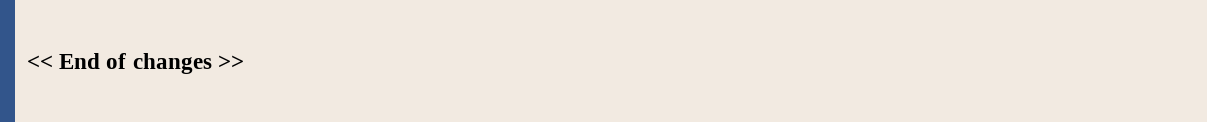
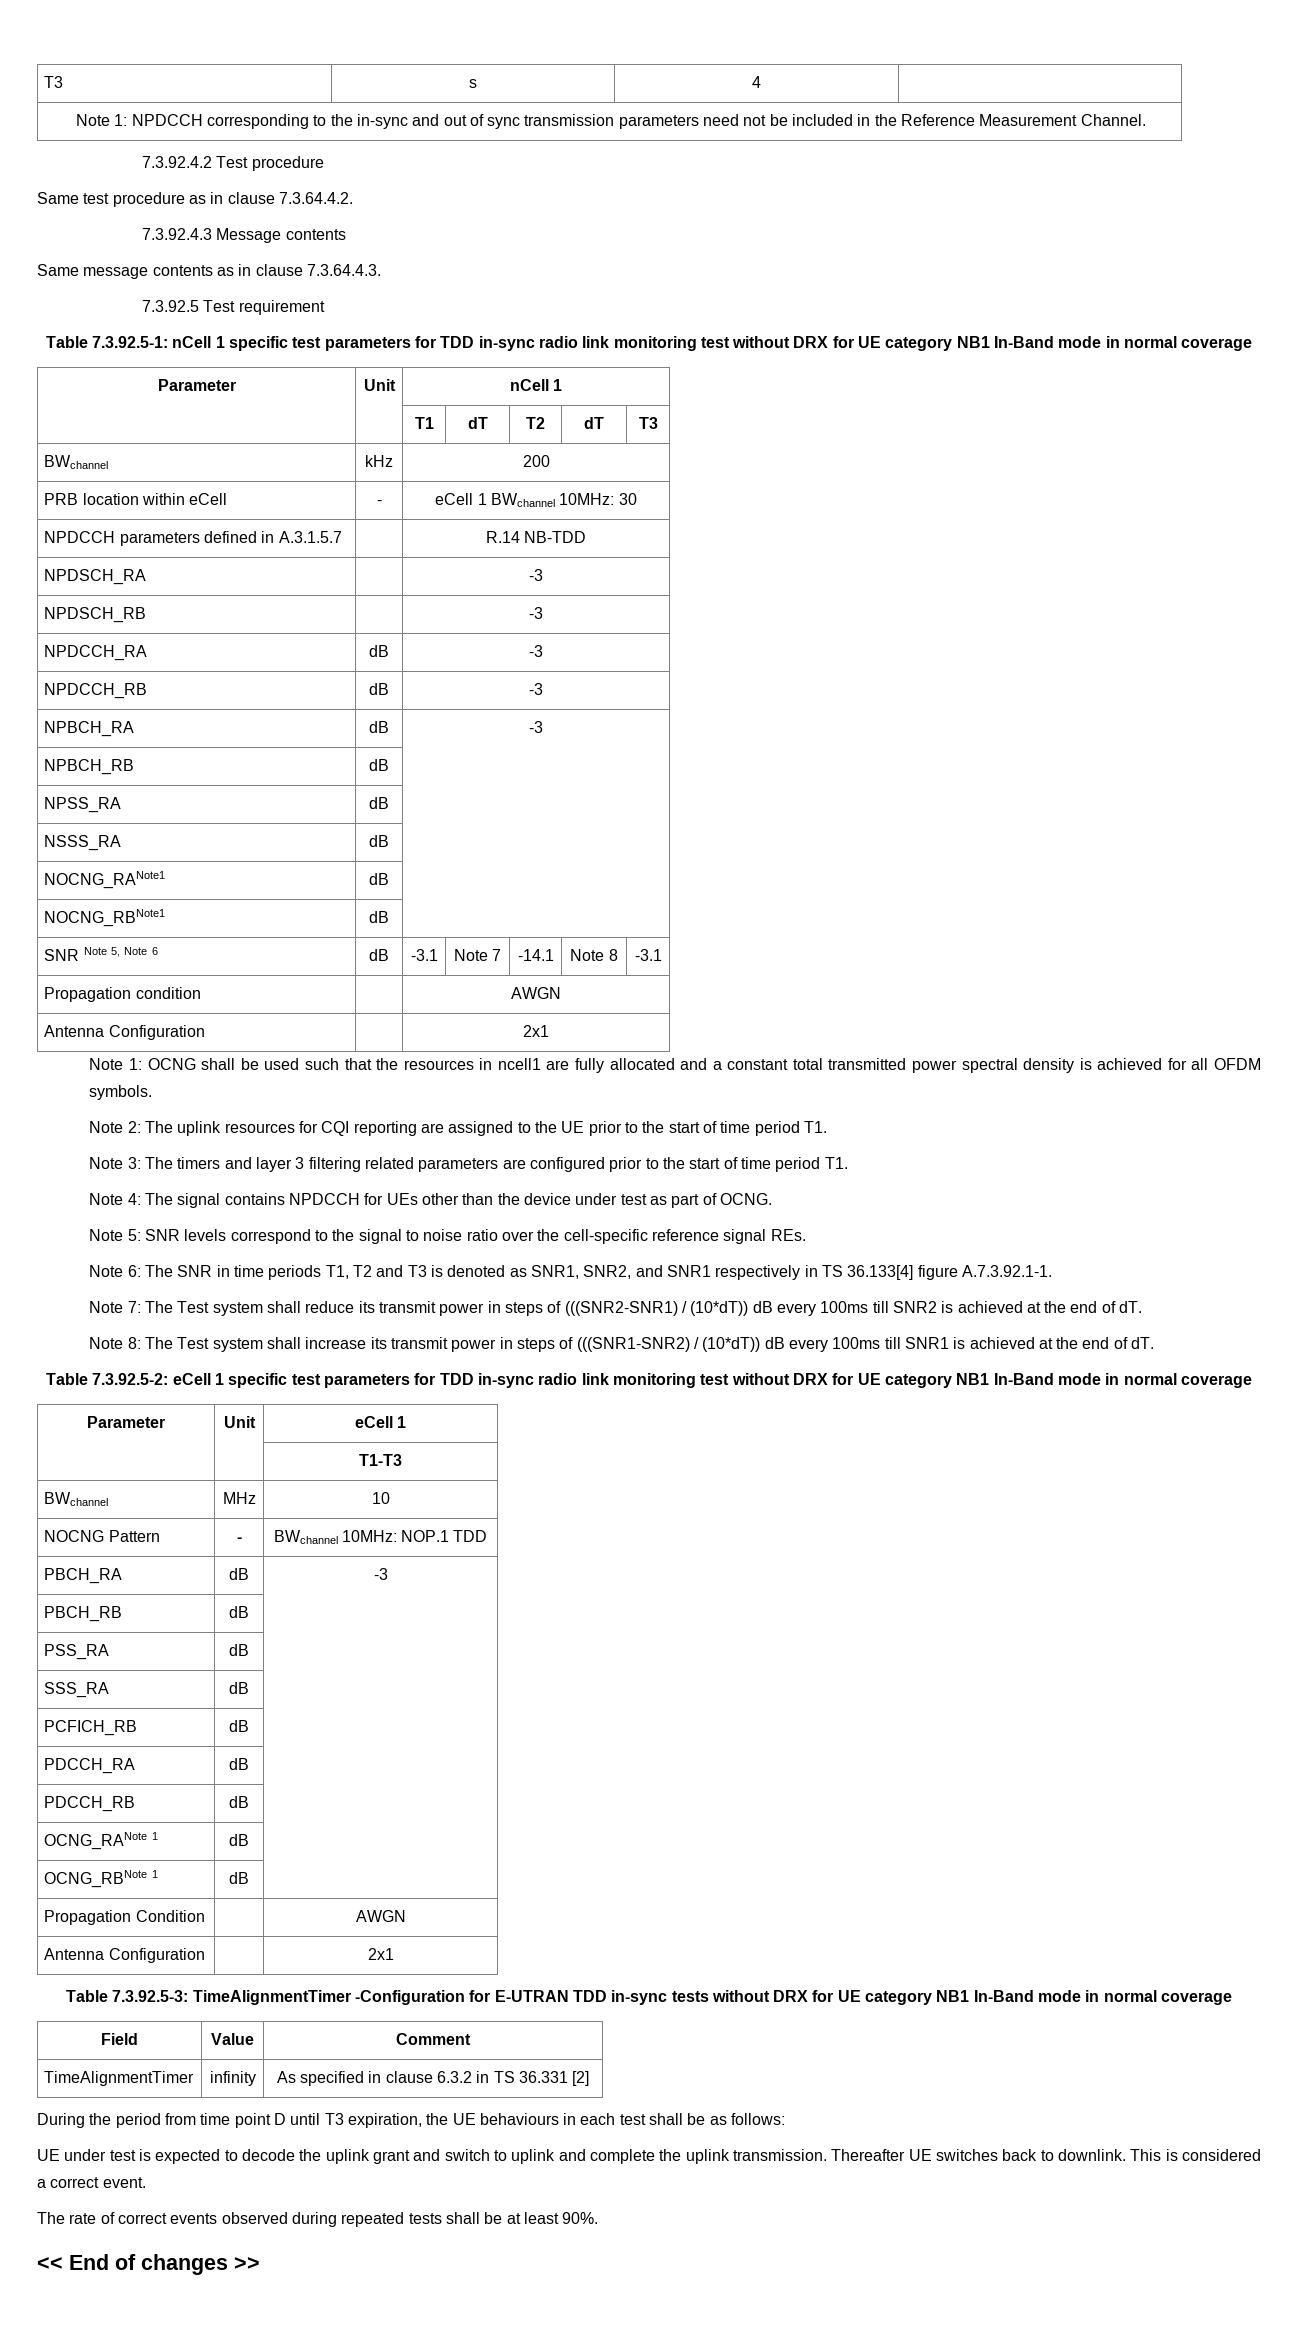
(27, 62) none -> [44,76,64,88] [469,79,478,88] [752,76,761,88] [75,114,1146,129] [141,156,324,171] [37,192,353,207] [141,228,346,243] [37,264,381,279] [141,300,325,315] [45,336,1253,351] [157,379,236,391] [363,379,396,391] [509,379,563,391] [414,417,434,429] [467,417,488,429] [526,417,545,429] [584,417,604,429] [638,417,658,429] [44,455,109,469] [365,455,393,467] [522,455,550,467] [44,493,228,505] [376,500,382,505] [435,493,637,507] [44,531,342,546] [485,531,587,543] [44,569,147,585] [529,569,543,581] [44,607,147,623] [529,607,543,619] [44,645,148,661] [369,645,389,657] [529,645,543,657] [44,683,148,699] [369,683,389,695] [529,683,543,695] [44,721,135,737] [369,721,389,733] [529,721,543,733] [44,759,135,775] [369,759,389,771] [44,797,122,813] [369,797,389,809] [44,835,122,851] [369,835,389,847] [44,871,166,889] [369,873,389,885] [44,909,166,927] [369,911,389,923] [44,947,158,961] [369,949,389,961] [410,949,438,961] [453,949,502,961] [517,949,554,961] [570,949,618,961] [634,949,662,961] [44,987,201,1002] [511,987,561,999] [44,1025,205,1040] [523,1025,549,1037] [89,1058,1261,1073] [89,1085,153,1100] [89,1121,827,1136] [89,1157,848,1172] [89,1193,772,1208] [89,1229,806,1244] [89,1265,1052,1280] [89,1301,1143,1316] [89,1337,1155,1352] [46,1373,1252,1388] [87,1416,165,1428] [223,1416,256,1428] [354,1416,407,1428] [359,1454,403,1466] [44,1492,109,1506] [222,1492,256,1504] [371,1492,390,1504] [44,1530,160,1542] [236,1537,242,1542] [273,1530,488,1544] [44,1568,123,1584] [229,1568,249,1580] [373,1568,388,1580] [44,1606,123,1622] [229,1606,249,1618] [44,1644,110,1660] [229,1644,249,1656] [44,1682,110,1698] [229,1682,249,1694] [44,1720,138,1736] [229,1720,249,1732] [44,1758,136,1774] [229,1758,249,1770] [44,1796,136,1812] [229,1796,249,1808] [44,1832,158,1850] [229,1834,249,1846] [44,1870,158,1888] [229,1872,249,1884] [44,1910,205,1925] [355,1910,406,1922] [44,1948,205,1963] [367,1948,394,1960] [65,1990,1233,2005] [101,2033,138,2045] [211,2033,254,2045] [396,2033,472,2045] [44,2071,195,2086] [209,2071,256,2086] [276,2071,590,2086] [37,2113,786,2128] [37,2149,1262,2164] [37,2177,146,2188] [37,2212,599,2227] T3 | s | 4 | // Note 1: NPDCCH corresponding to the in-sync and out of sync transmission parameters need not be included in the Reference Measurement Channel. // 7.3.92.4.2 Test procedure // Same test procedure as in clause 7.3.64.4.2. // 7.3.92.4.3 Message contents // Same message contents as in clause 7.3.64.4.3. // 7.3.92.5 Test requirement // Table 7.3.92.5-1: nCell 1 specific test parameters for TDD in-sync radio link monitoring test without DRX for UE category NB1 In-Band mode in normal coverage // Parameter | Unit | nCell 1 // | | T1 | dT | T2 | dT | T3 // BWchannel | kHz | 200 // PRB location within eCell | - | eCell 1 BWchannel 10MHz: 30 // NPDCCH parameters defined in A.3.1.5.7 | | R.14 NB-TDD // NPDSCH_RA | | -3 // NPDSCH_RB | | -3 // NPDCCH_RA | dB | -3 // NPDCCH_RB | dB | -3 // NPBCH_RA | dB | -3 // NPBCH_RB | dB | // NPSS_RA | dB | // NSSS_RA | dB | // NOCNG_RANote1 | dB | // NOCNG_RBNote1 | dB | // SNR Note 5, Note 6 | dB | -3.1 | Note 7 | -14.1 | Note 8 | -3.1 // Propagation condition | | AWGN // Antenna Configuration | | 2x1 // Note 1: OCNG shall be used such that the resources in ncell1 are fully allocated and a constant total transmitted power spectral density is achieved for all OFDM symbols. // Note 2: The uplink resources for CQI reporting are assigned to the UE prior to the start of time period T1. // Note 3: The timers and layer 3 filtering related parameters are configured prior to the start of time period T1. // Note 4: The signal contains NPDCCH for UEs other than the device under test as part of OCNG. // Note 5: SNR levels correspond to the signal to noise ratio over the cell-specific reference signal REs. // Note 6: The SNR in time periods T1, T2 and T3 is denoted as SNR1, SNR2, and SNR1 respectively in TS 36.133[4] figure A.7.3.92.1-1. // Note 7: The Test system shall reduce its transmit power in steps of (((SNR2-SNR1) / (10*dT)) dB every 100ms till SNR2 is achieved at the end of dT. // Note 8: The Test system shall increase its transmit power in steps of (((SNR1-SNR2) / (10*dT)) dB every 100ms till SNR1 is achieved at the end of dT. // Table 7.3.92.5-2: eCell 1 specific test parameters for TDD in-sync radio link monitoring test without DRX for UE category NB1 In-Band mode in normal coverage // Parameter | Unit | eCell 1 // | | T1-T3 // BWchannel | MHz | 10 // NOCNG Pattern | - | BWchannel 10MHz: NOP.1 TDD // PBCH_RA | dB | -3 // PBCH_RB | dB | // PSS_RA | dB | // SSS_RA | dB | // PCFICH_RB | dB | // PDCCH_RA | dB | // PDCCH_RB | dB | // OCNG_RANote 1 | dB | // OCNG_RBNote 1 | dB | // Propagation Condition | | AWGN // Antenna Configuration | | 2x1 // Table 7.3.92.5-3: TimeAlignmentTimer -Configuration for E-UTRAN TDD in-sync tests without DRX for UE category NB1 In-Band mode in normal coverage // Field | Value | Comment // TimeAlignmentTimer | infinity | As specified in clause 6.3.2 in TS 36.331 [2] // During the period from time point D until T3 expiration, the UE behaviours in each test shall be as follows: // UE under test is expected to decode the uplink grant and switch to uplink and complete the uplink transmission. Thereafter UE switches back to downlink. This is considered a correct event. // The rate of correct events observed during repeated tests shall be at least 90%. //

